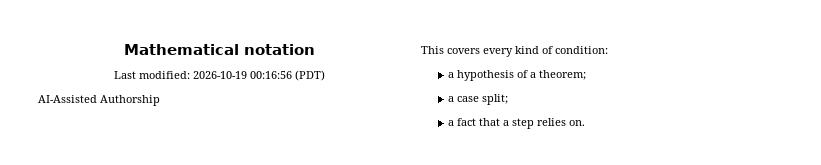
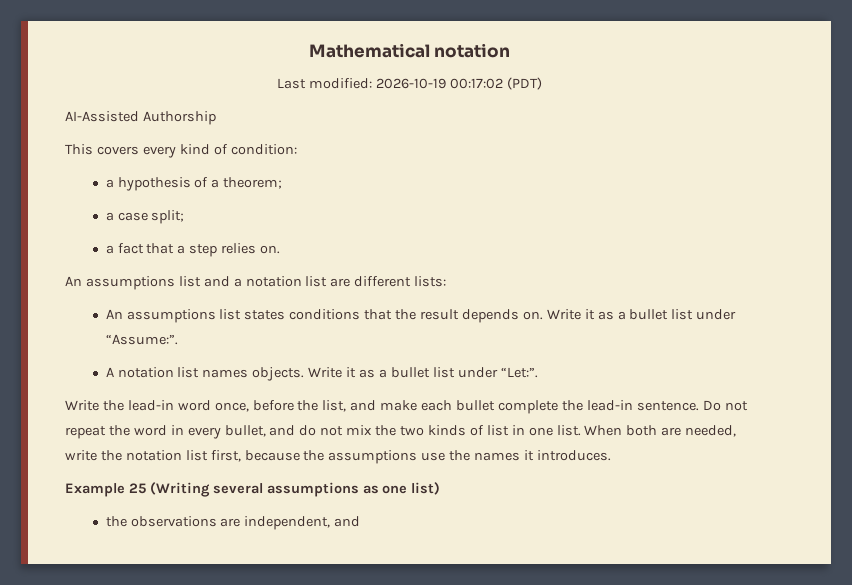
[249,71,292,79] 00:16:56 -> [449,78,503,89] 00:17:02
(585, 123) none -> [65,276,447,290] [105,309,737,323] [105,334,178,345] [105,367,538,381] [65,400,748,414] [65,425,737,439] [65,450,611,464] [65,482,441,497] [105,516,361,530] // An assumptions list and a notation list are different lists: // An assumptions list states conditions that the result depends on. Write it as a bullet list under “Assume:”. // A notation list names objects. Write it as a bullet list under “Let:”. // Write the lead-in word once, before the list, and make each bullet complete the lead-in sentence. Do not repeat the word in every bullet, and do not mix the two kinds of list in one list. When both are needed, write the notation list first, because the assumptions use the names it introduces. // Example 25 (Writing several assumptions as one list) // the observations are independent, and

